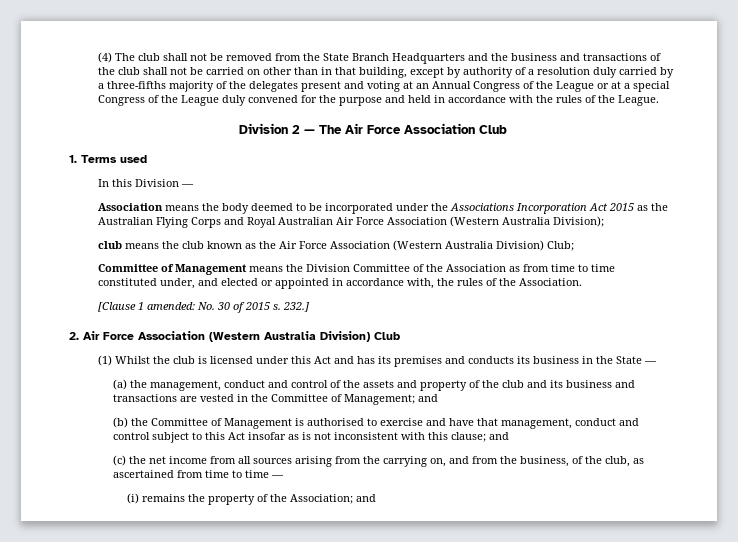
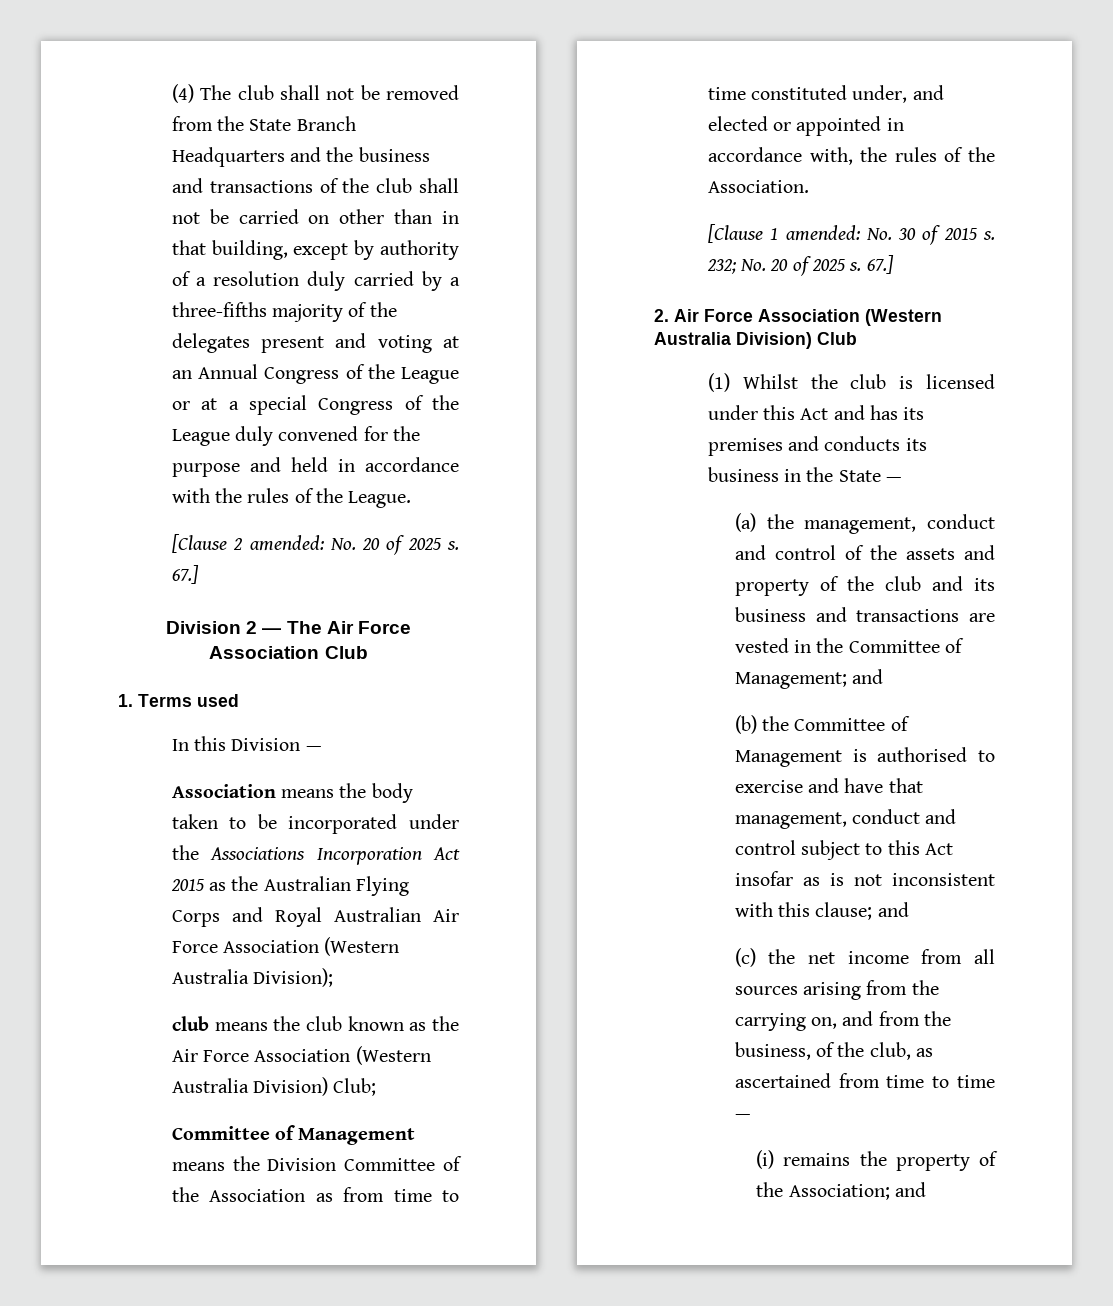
(660, 100) none -> [171,534,459,555] [171,565,199,584] // [Clause 2 amended: No. 20 of 2025 s. 67.]
[251,203,294,211] deemed -> [171,814,218,829] taken
[283,302,310,312] 232.] -> [706,255,894,276] 232; No. 20 of 2025 s. 67.]

